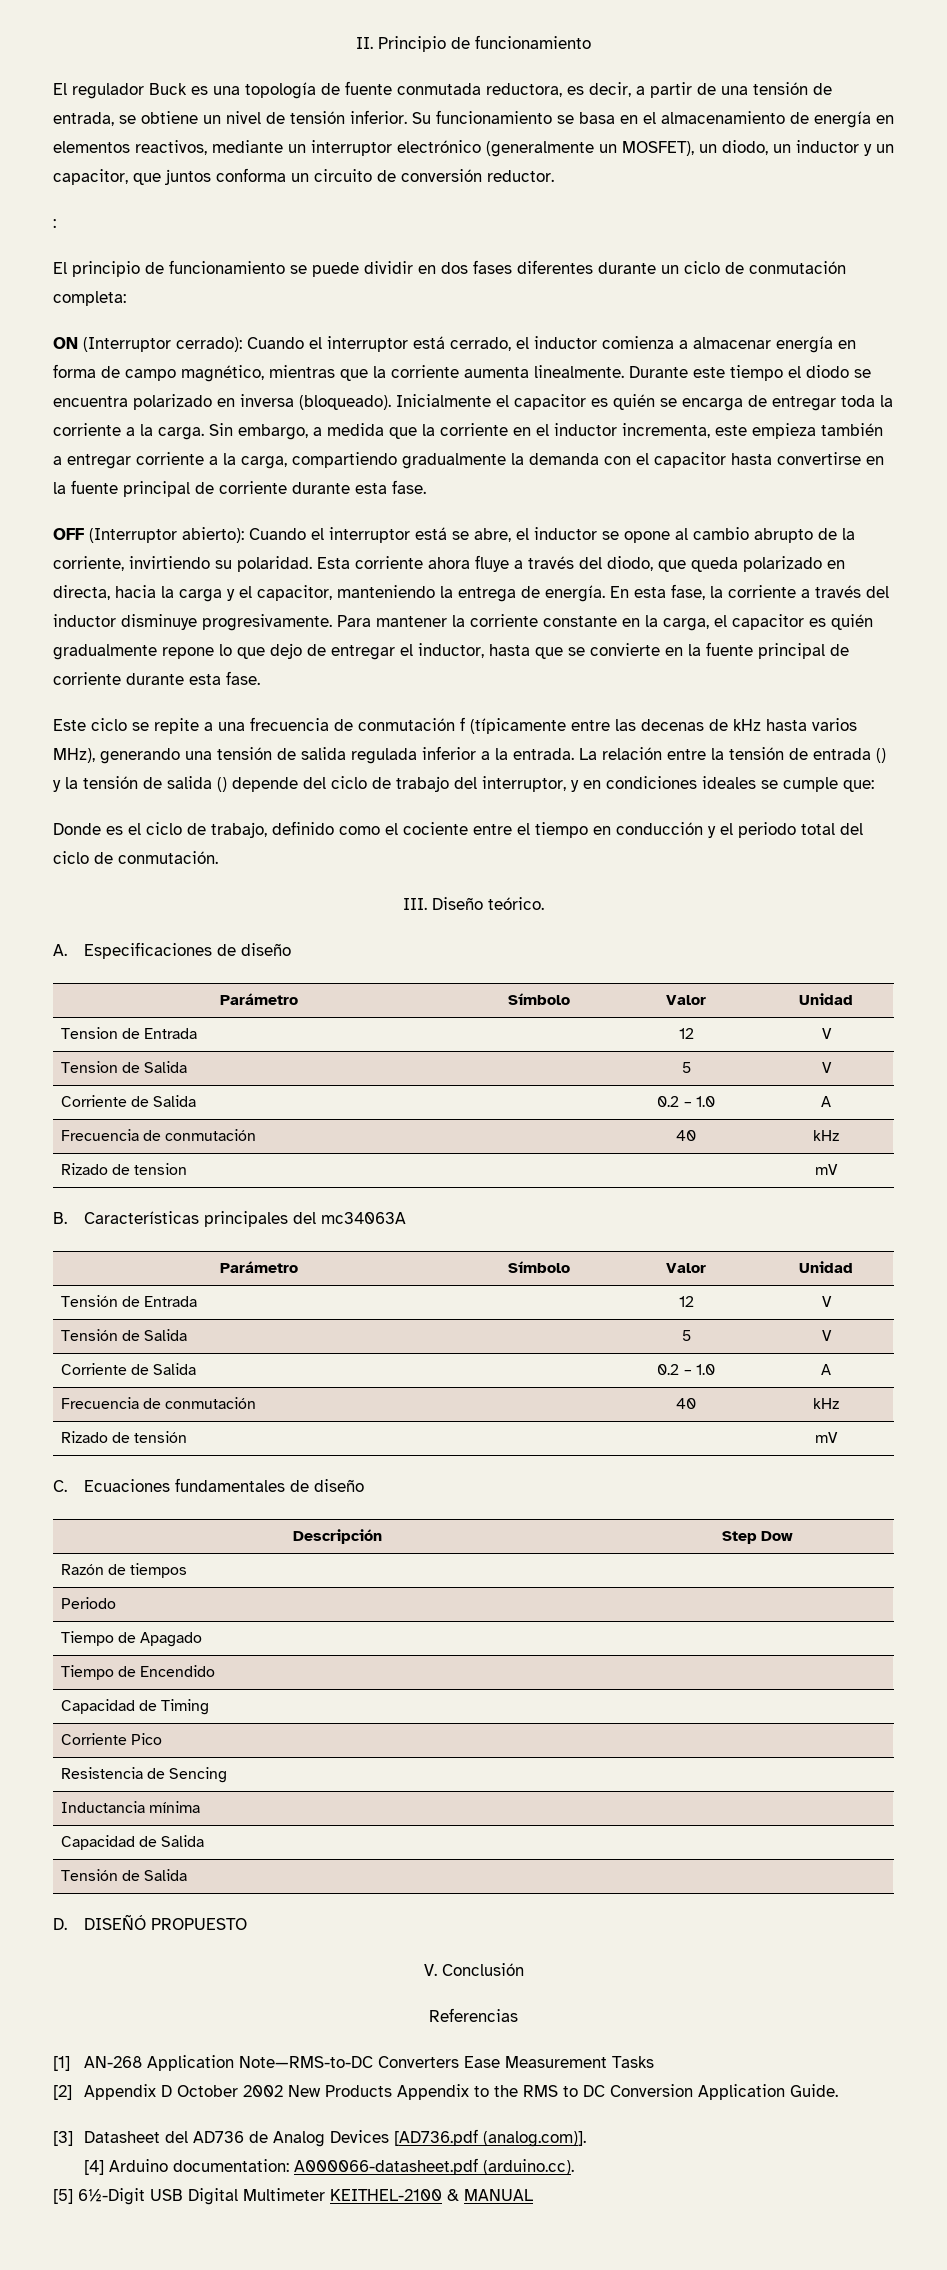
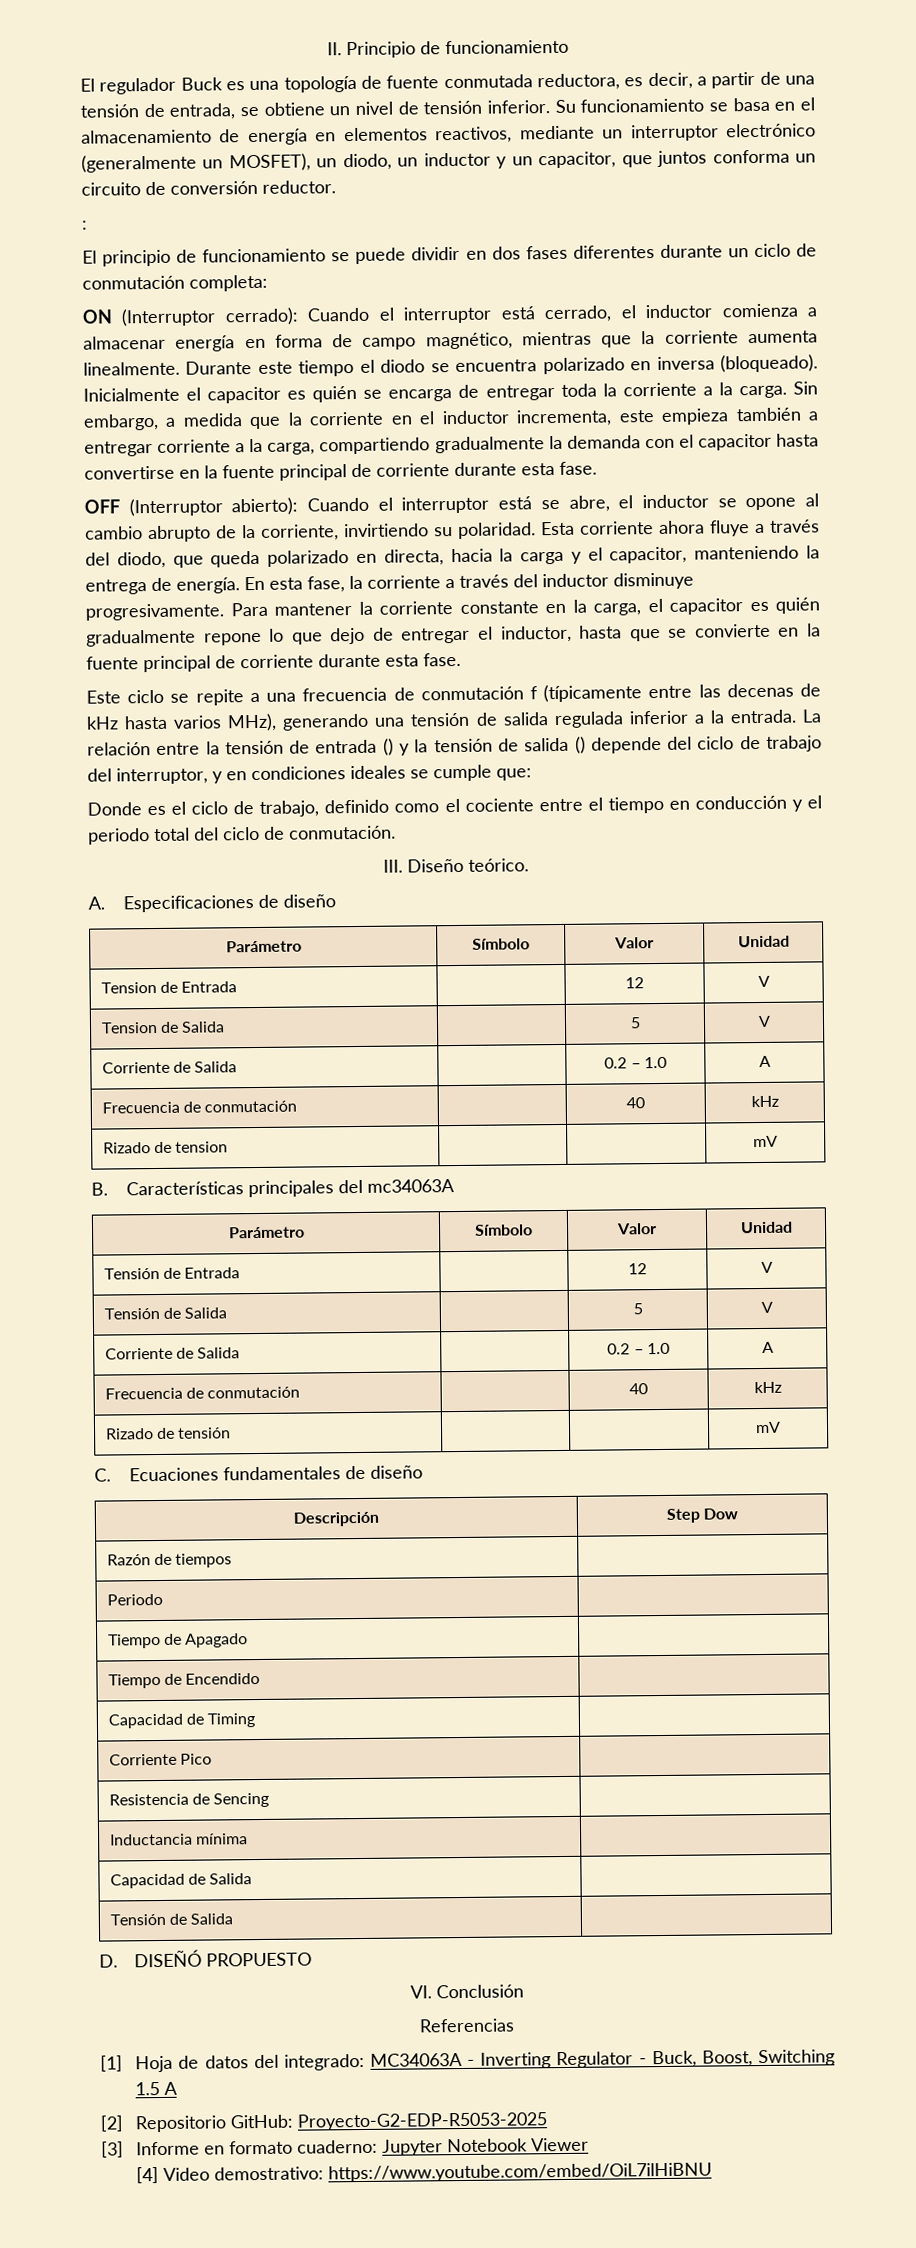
[423,1964,437,1976] V. -> [409,1985,432,1999] VI.
[84,2055,655,2071] [53,2084,839,2100] [53,2129,587,2147] [84,2158,575,2175] [53,2188,533,2205] AN-268 Application Note—RMS-to-DC Converters Ease Measurement Tasks // [2] Appendix D October 2002 New Products Appendix to the RMS to DC Conversion Application Guide. // [3] Datasheet del AD736 de Analog Devices [AD736.pdf (analog.com)]. // [4] Arduino documentation: A000066-datasheet.pdf (arduino.cc). // [5] 6½-Digit USB Digital Multimeter KEITHEL-2100 & MANUAL -> [135,2049,835,2073] [135,2081,179,2096] [100,2112,548,2133] [101,2137,590,2158] [136,2162,713,2184] Hoja de datos del integrado: MC34063A - Inverting Regulator - Buck, Boost, Switching 1.5 A // [2] Repositorio GitHub: Proyecto-G2-EDP-R5053-2025 // [3] Informe en formato cuaderno: Jupyter Notebook Viewer // [4] Video demostrativo: https://www.youtube.com/embed/OiL7ilHiBNU

